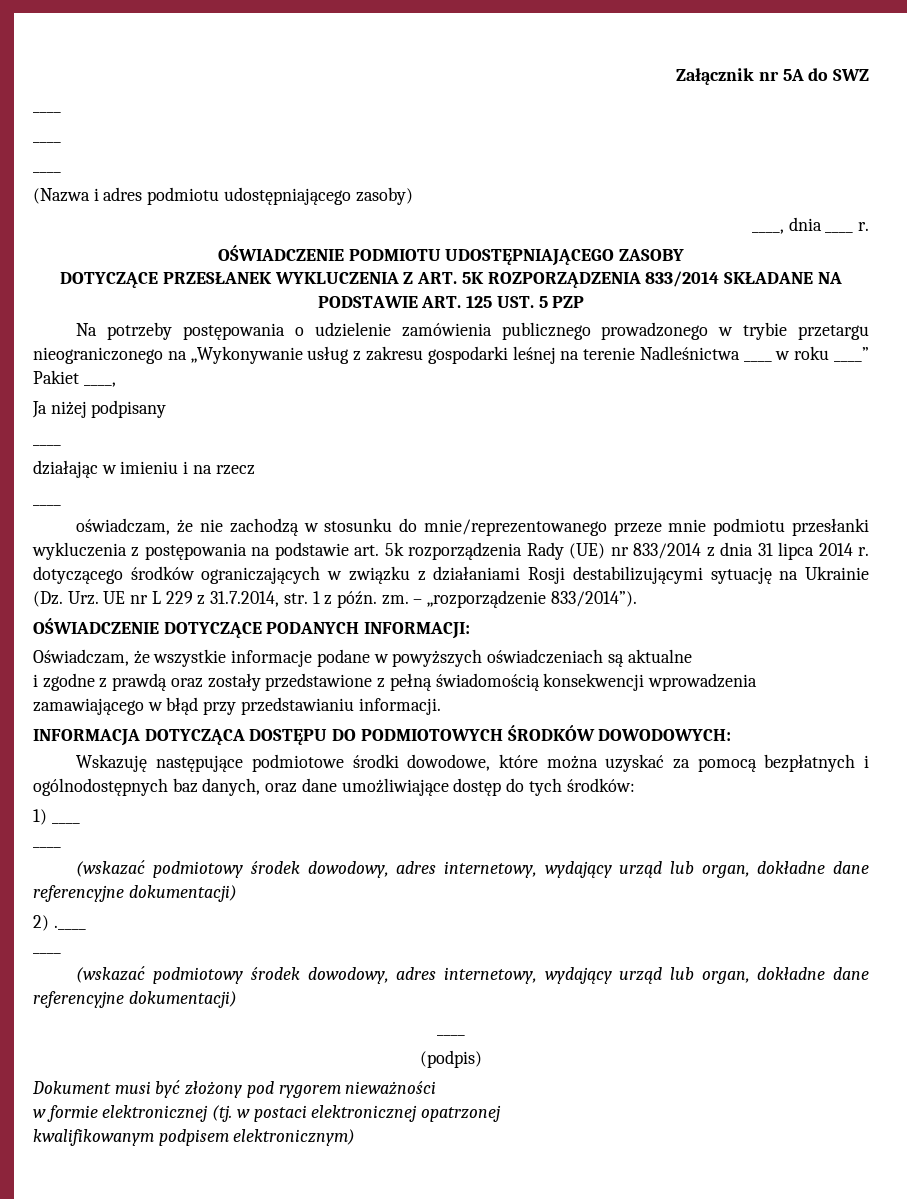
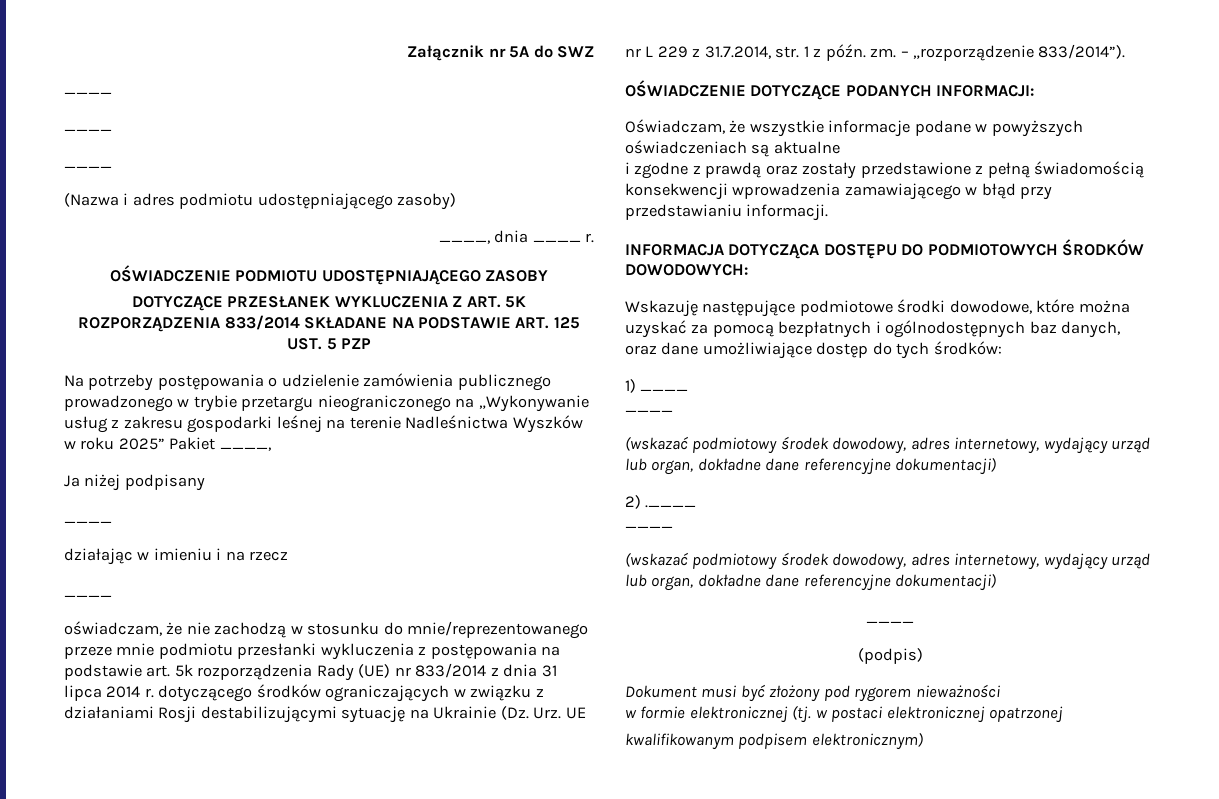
[743,360,772,362] ____ -> [512,415,583,433] Wyszków
[834,347,870,362] ____” -> [118,438,165,450] 2025”

